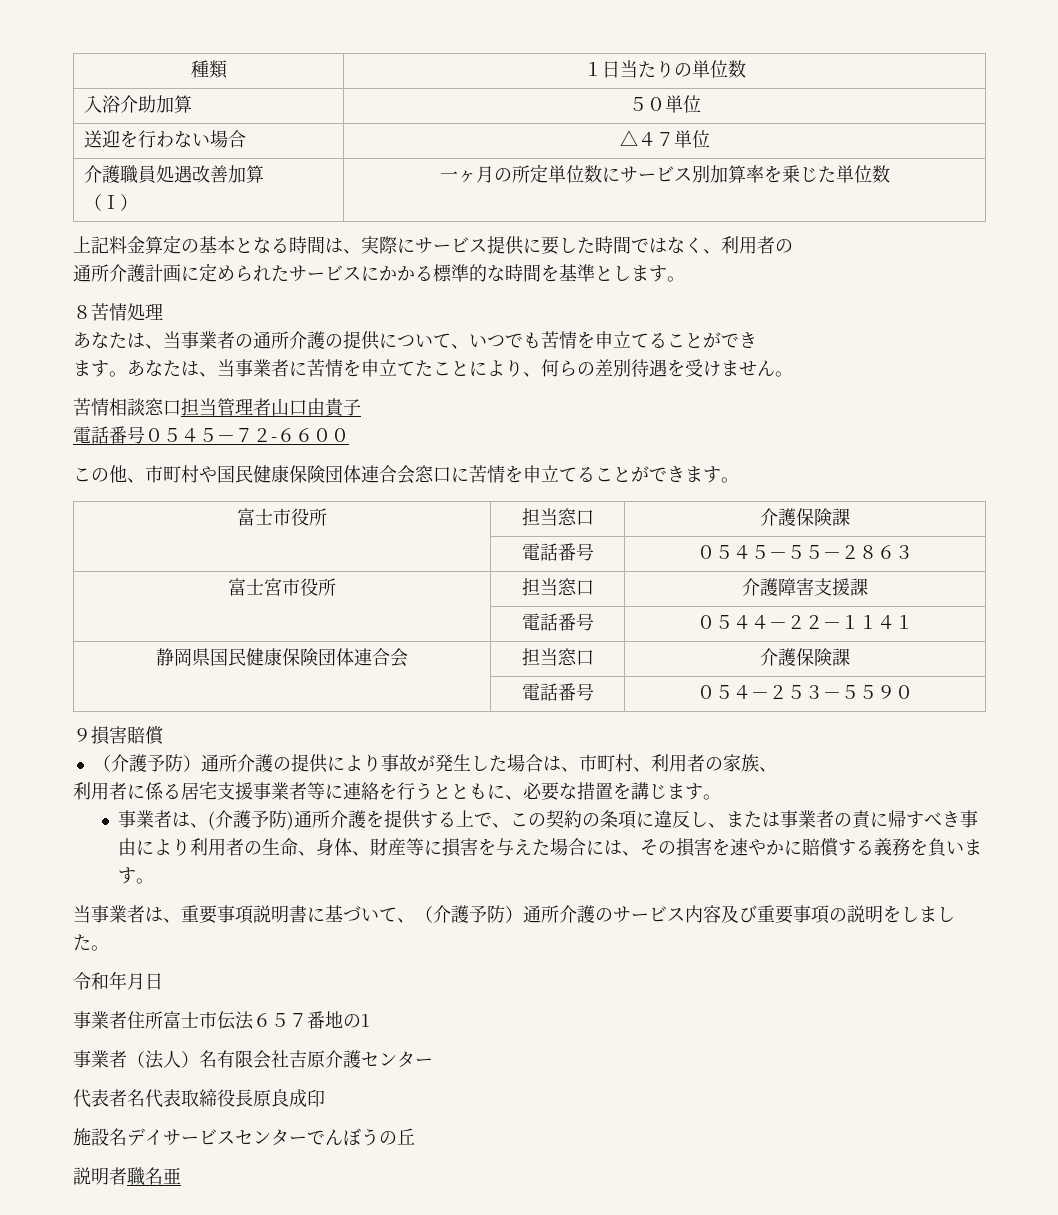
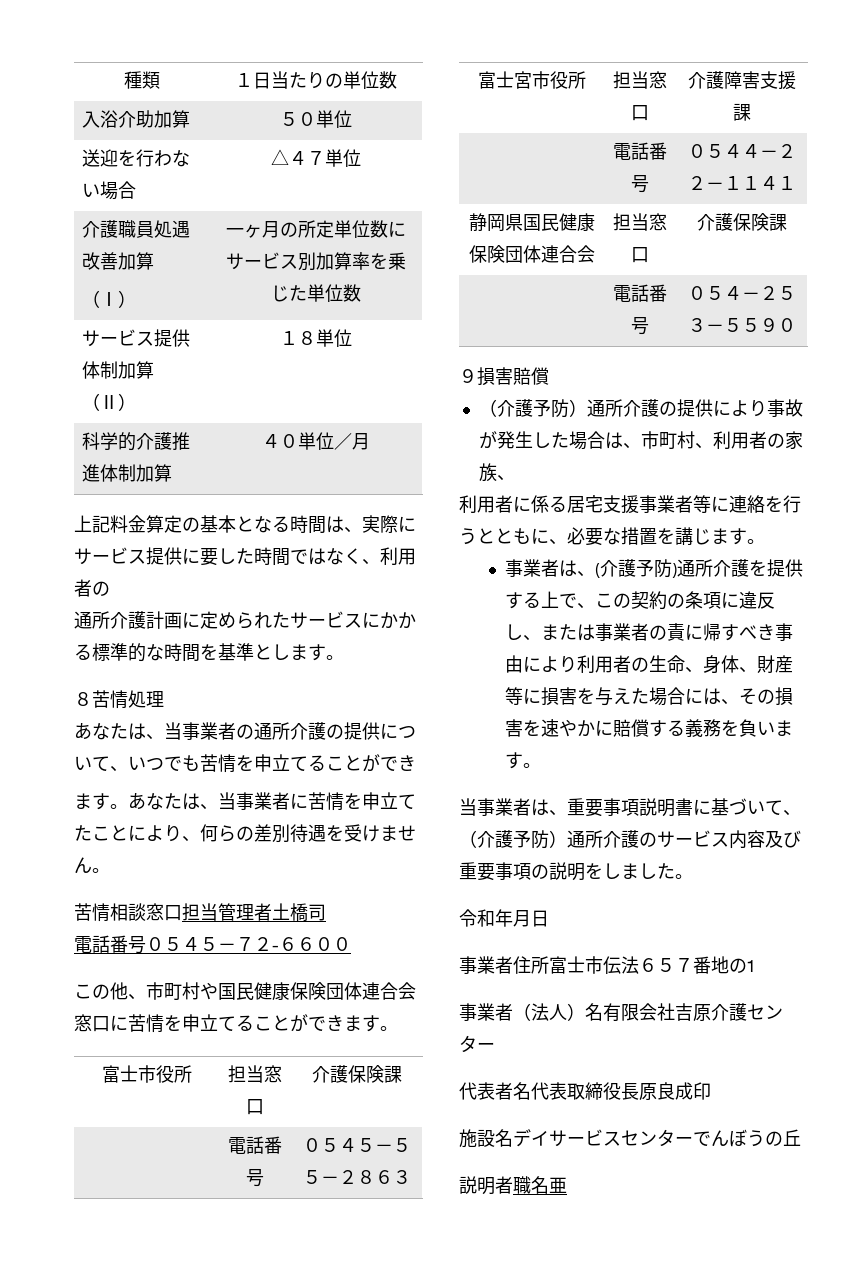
(890, 174) none -> [82,329,191,347] [82,361,155,379] [82,393,137,411] [280,329,352,347] [82,432,191,451] [82,464,173,482] [262,432,370,450] // サービス提供体制加算（Ⅱ） | １８単位 // 科学的介護推進体制加算 | ４０単位／月
[271,398,361,417] 山口由貴子 -> [272,903,326,922] 土橋司

